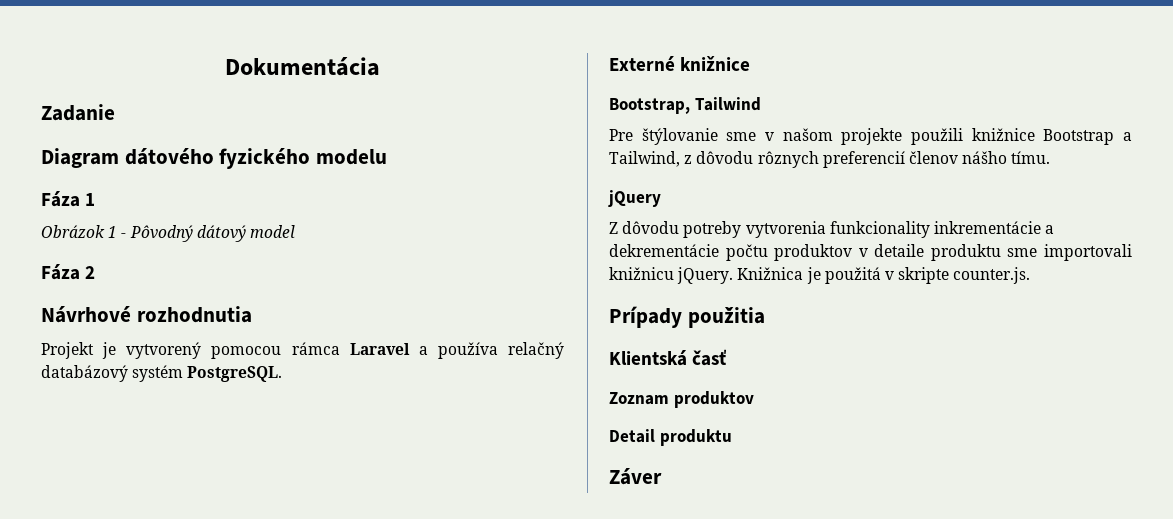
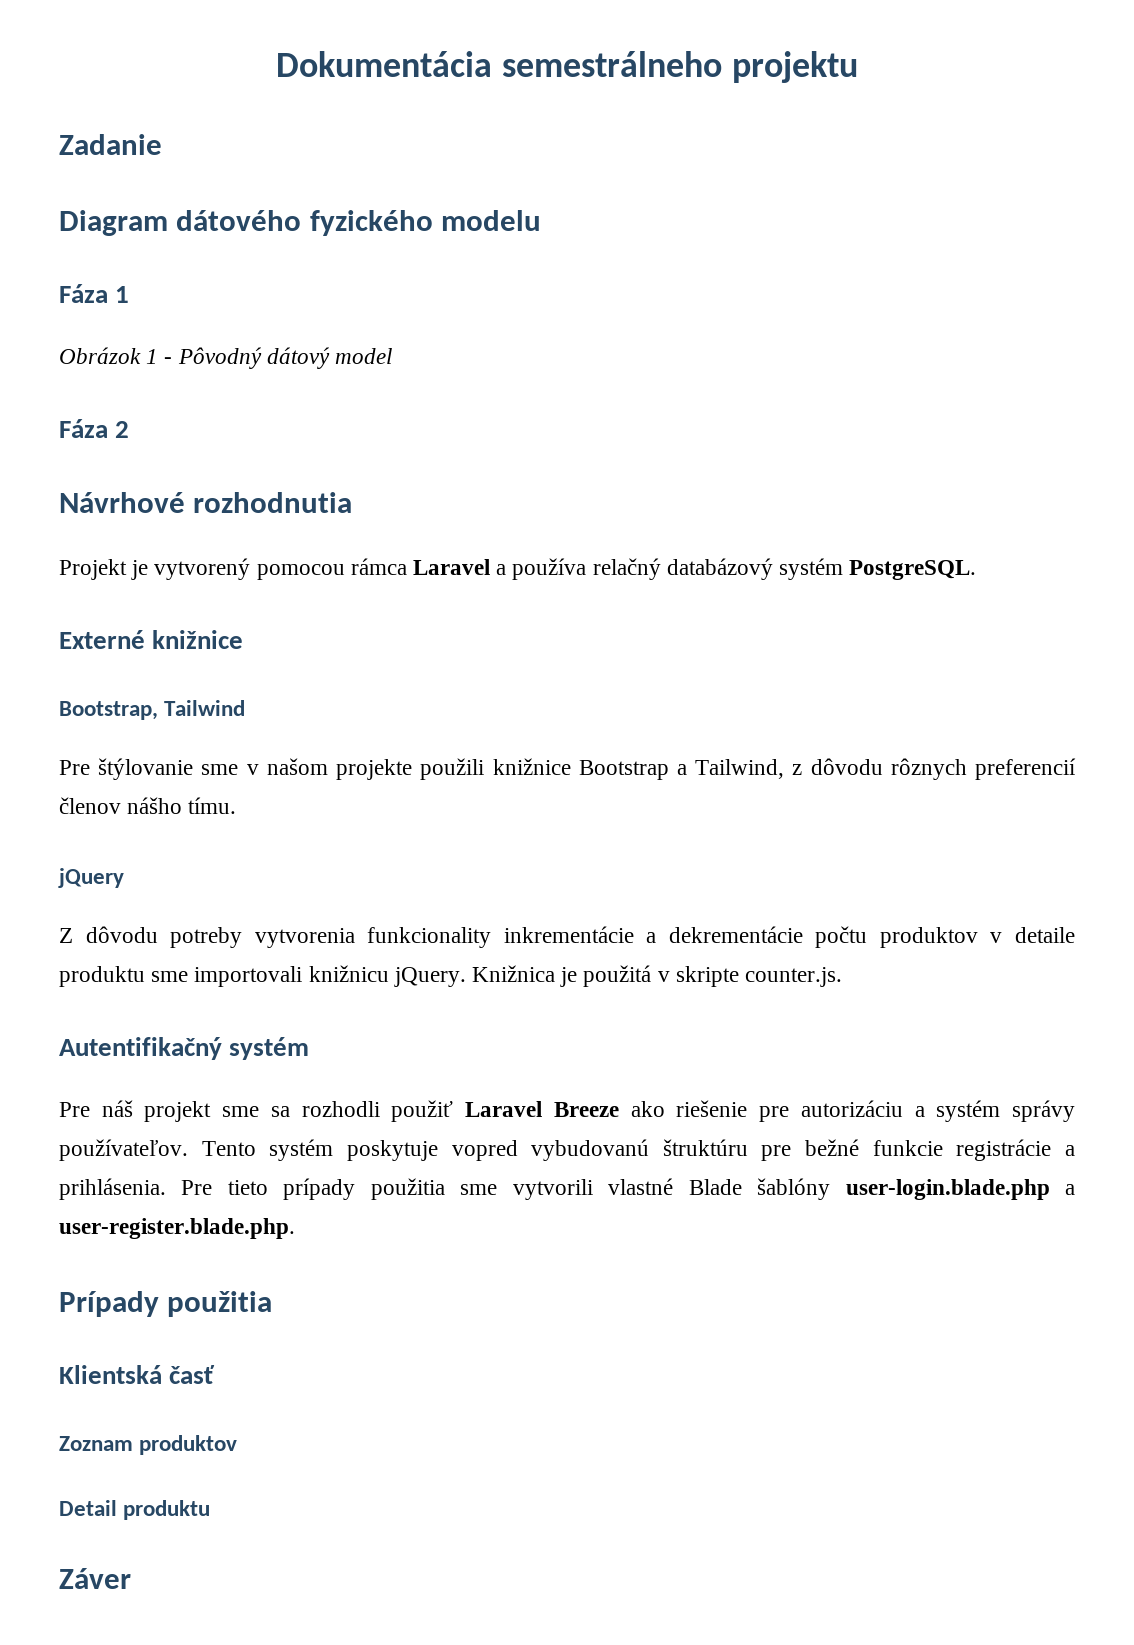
(380, 66) none -> [502,51,858,83] semestrálneho projektu
(1031, 275) none -> [59,1037,310,1060] [59,1100,1075,1122] [59,1139,1075,1161] [59,1178,1075,1200] [59,1218,295,1239] // Autentifikačný systém // Pre náš projekt sme sa rozhodli použiť Laravel Breeze ako riešenie pre autorizáciu a systém správy používateľov. Tento systém poskytuje vopred vybudovanú štruktúru pre bežné funkcie registrácie a prihlásenia. Pre tieto prípady použitia sme vytvorili vlastné Blade šablóny user-login.blade.php a user-register.blade.php.

